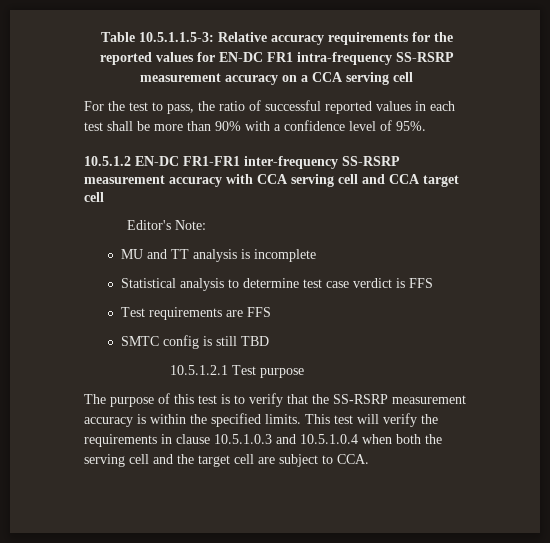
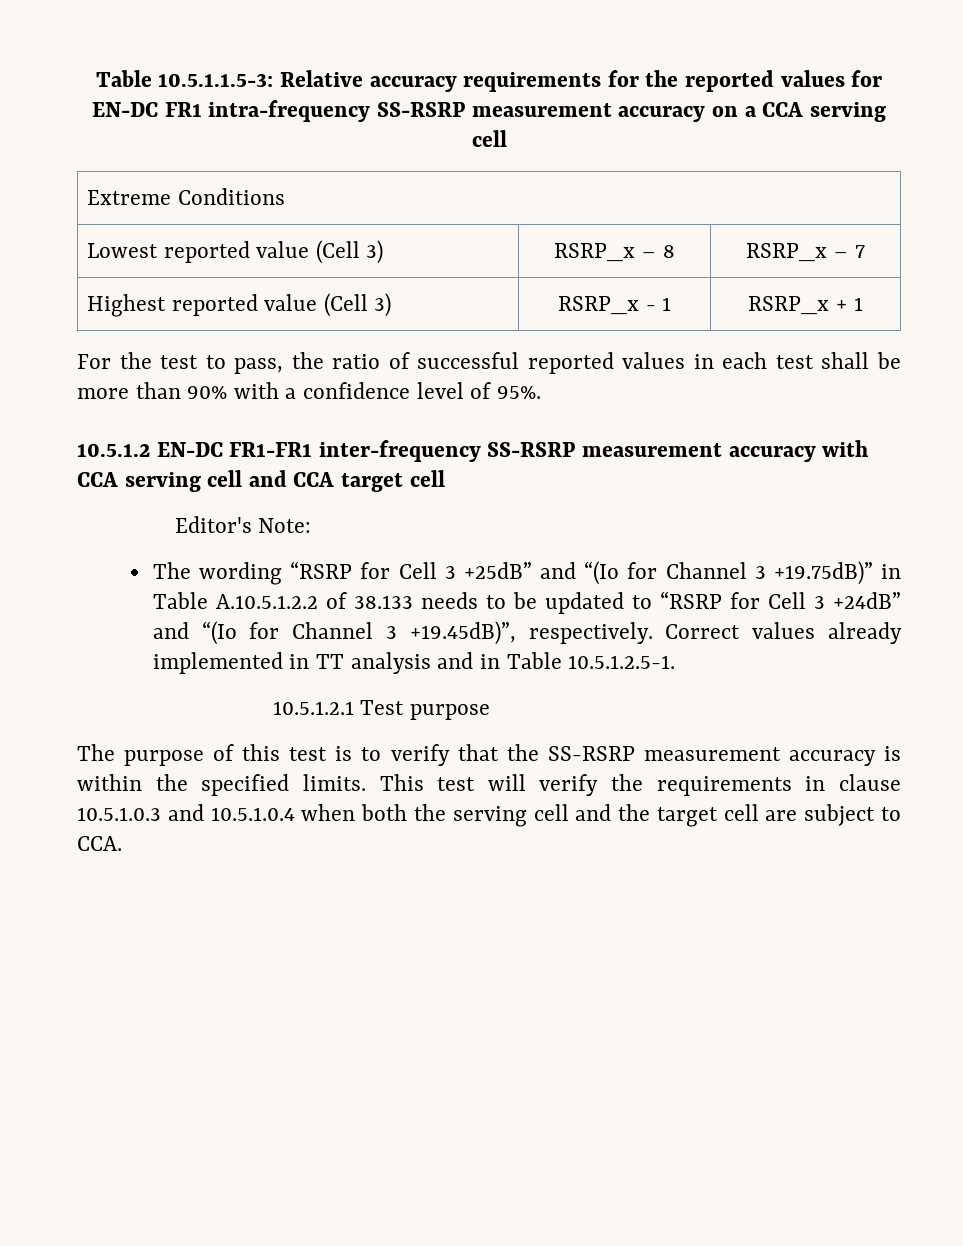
(413, 77) none -> [87,188,285,205] [87,240,384,264] [554,243,675,262] [746,243,865,262] [87,293,392,317] [557,296,672,315] [748,296,863,315] // Extreme Conditions // Lowest reported value (Cell 3) | RSRP_x – 8 | RSRP_x – 7 // Highest reported value (Cell 3) | RSRP_x - 1 | RSRP_x + 1
[120,249,316,262] [120,278,433,291] [120,307,271,320] [120,335,269,349] MU and TT analysis is incomplete // Statistical analysis to determine test case verdict is FFS // Test requirements are FFS // SMTC config is still TBD -> [152,561,901,585] [152,591,902,614] [152,621,903,645] [152,652,676,674] The wording “RSRP for Cell 3 +25dB” and “(Io for Channel 3 +19.75dB)” in Table A.10.5.1.2.2 of 38.133 needs to be updated to “RSRP for Cell 3 +24dB” and “(Io for Channel 3 +19.45dB)”, respectively. Correct values already implemented in TT analysis and in Table 10.5.1.2.5-1.

